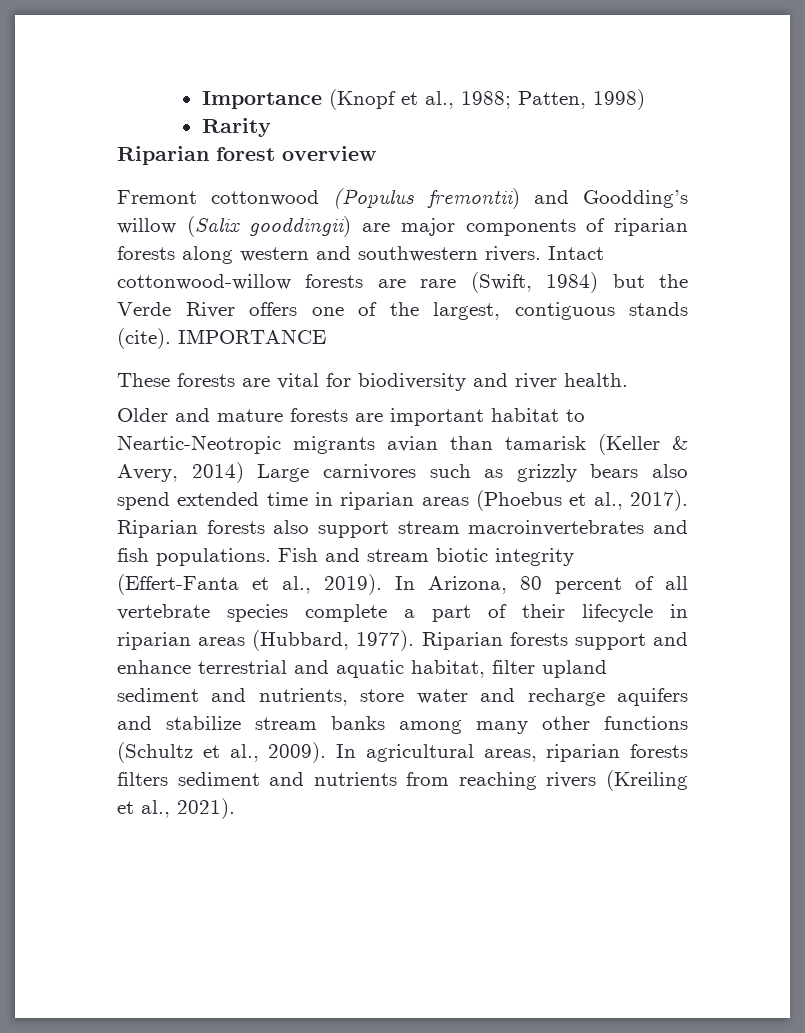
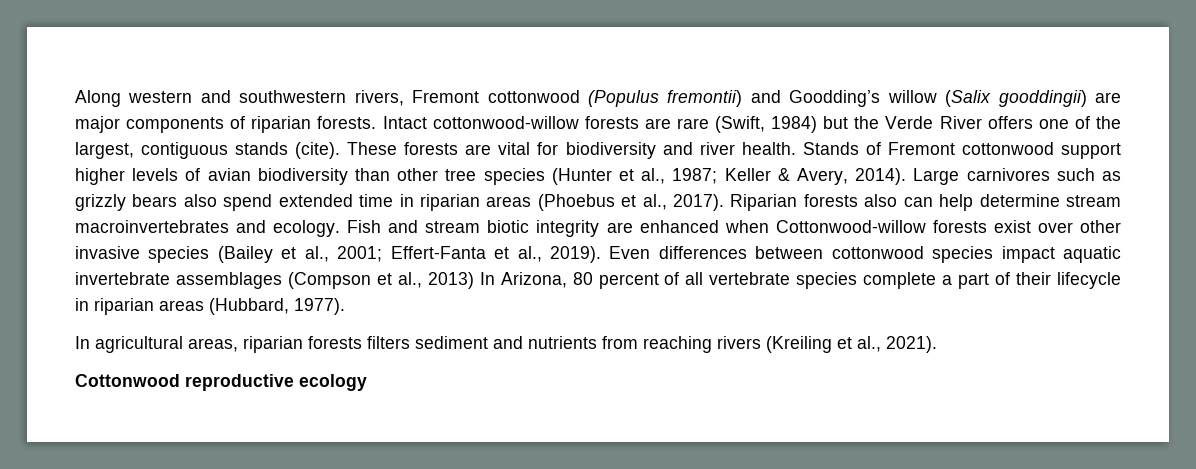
[201,89,645,110] [201,118,271,137] [117,146,376,165] Importance (Knopf et al., 1988; Patten, 1998) // Rarity // Riparian forest overview // -> [75,90,404,107] Along western and southwestern rivers,
[117,246,541,264] forests along western and southwestern rivers. -> [317,116,377,129] forests.
[178,329,326,344] IMPORTANCE // -> (341, 150) none
[117,408,585,426] [117,434,660,455] // Older and mature forests are important habitat to Neartic-Neotropic migrants avian than tamarisk (Keller -> [802,142,1121,159] [75,168,771,185] Stands of Fremont cottonwood support higher levels of avian biodiversity than other tree species (Hunter et al., 1987; Keller
[191,462,244,483] 2014) -> [855,168,907,185] 2014).
[318,521,389,538] support -> [903,194,1060,211] can help determine
[117,548,271,566] fish populations. -> [273,220,341,237] ecology.
[117,574,382,595] (Effert-Fanta et al., 2019). -> [606,220,1122,233] [75,246,1121,263] [75,272,474,289] are enhanced when Cottonwood-willow forests exist over other invasive species (Bailey et al., 2001; Effert-Fanta et al., 2019). Even differences between cottonwood species impact aquatic invertebrate assemblages (Compson et al., 2013)
[421,632,688,650] [117,660,607,678] [117,688,688,706] [117,716,688,734] [117,742,327,763] Riparian forests support and enhance terrestrial and aquatic habitat, filter upland sediment and nutrients, store water and recharge aquifers and stabilize stream banks among many other functions (Schultz et al., 2009). -> (345, 306) //
(235, 808) none -> [75,374,367,391] // Cottonwood reproductive ecology

